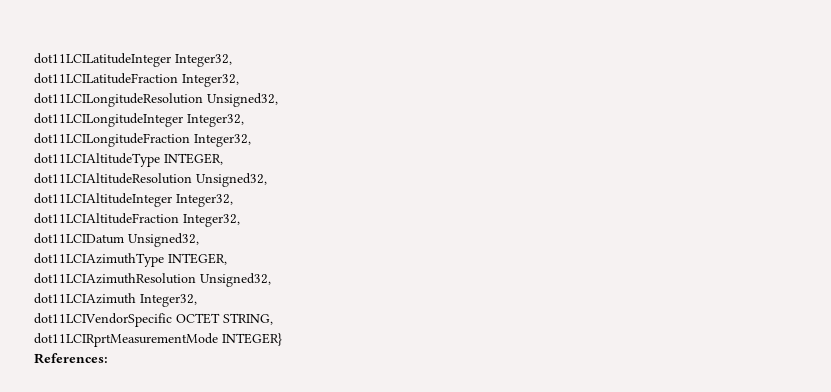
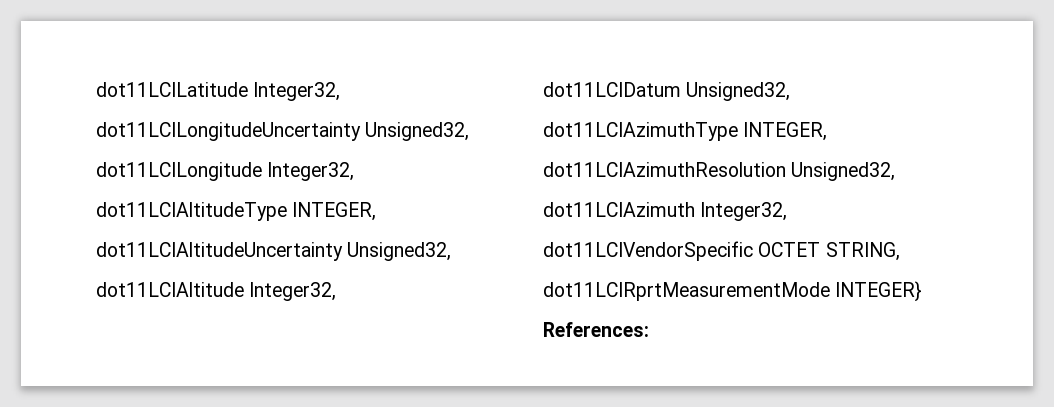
[34,53,232,67] [34,73,239,87] [34,93,278,107] [34,113,244,127] [34,133,190,147] dot11LCILatitudeInteger Integer32, // dot11LCILatitudeFraction Integer32, // dot11LCILongitudeResolution Unsigned32, // dot11LCILongitudeInteger Integer32, // dot11LCILongitudeFraction -> [96,82,341,101] [96,122,470,141] [96,162,262,181] dot11LCILatitude Integer32, // dot11LCILongitudeUncertainty Unsigned32, // dot11LCILongitude
[34,173,267,187] [34,193,233,207] [34,213,179,224] dot11LCIAltitudeResolution Unsigned32, // dot11LCIAltitudeInteger Integer32, // dot11LCIAltitudeFraction -> [96,242,452,261] [96,282,244,297] dot11LCIAltitudeUncertainty Unsigned32, // dot11LCIAltitude

